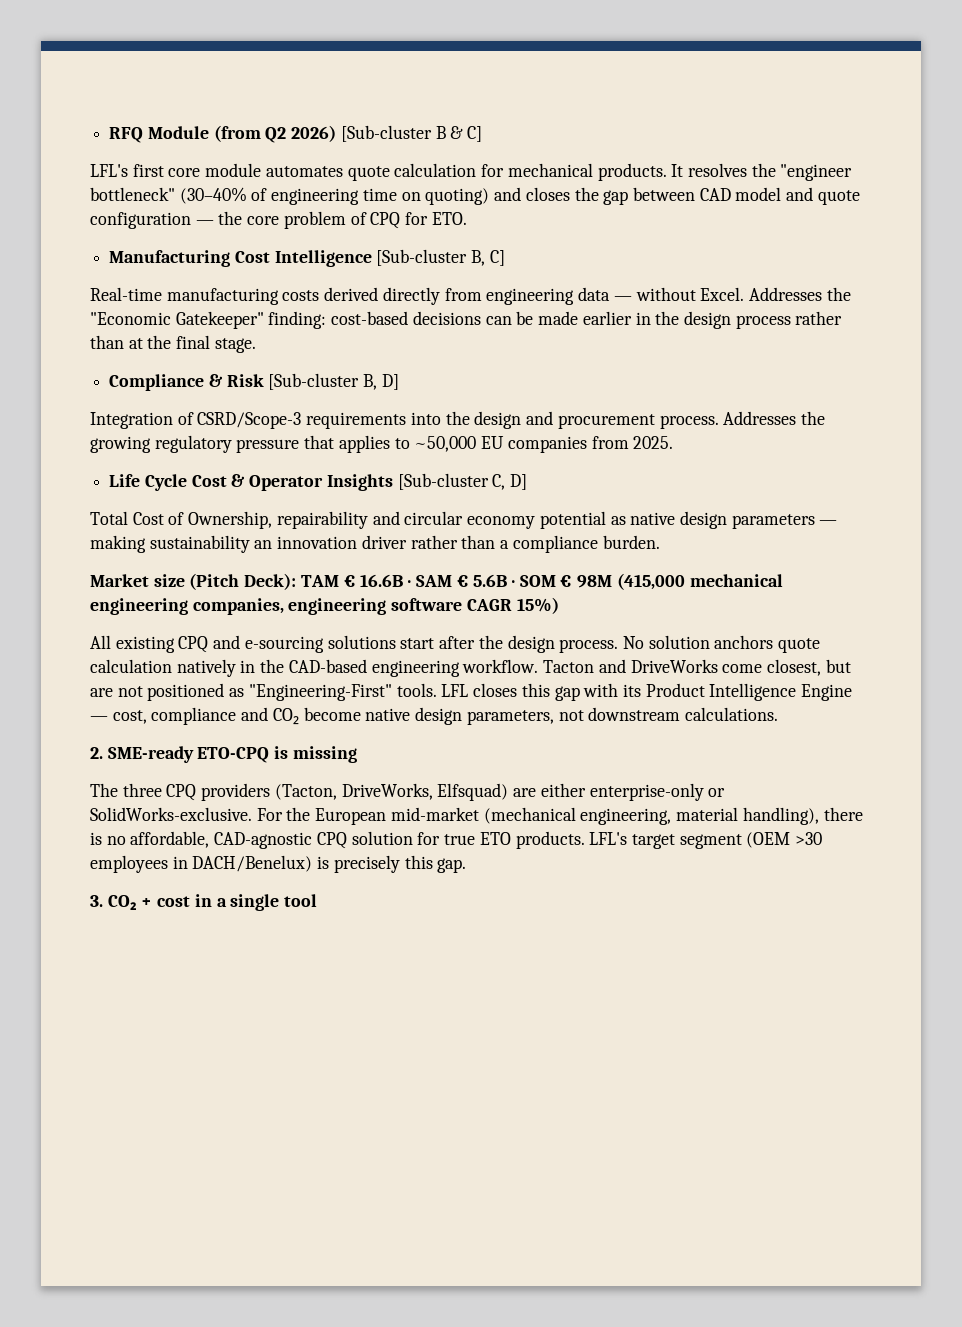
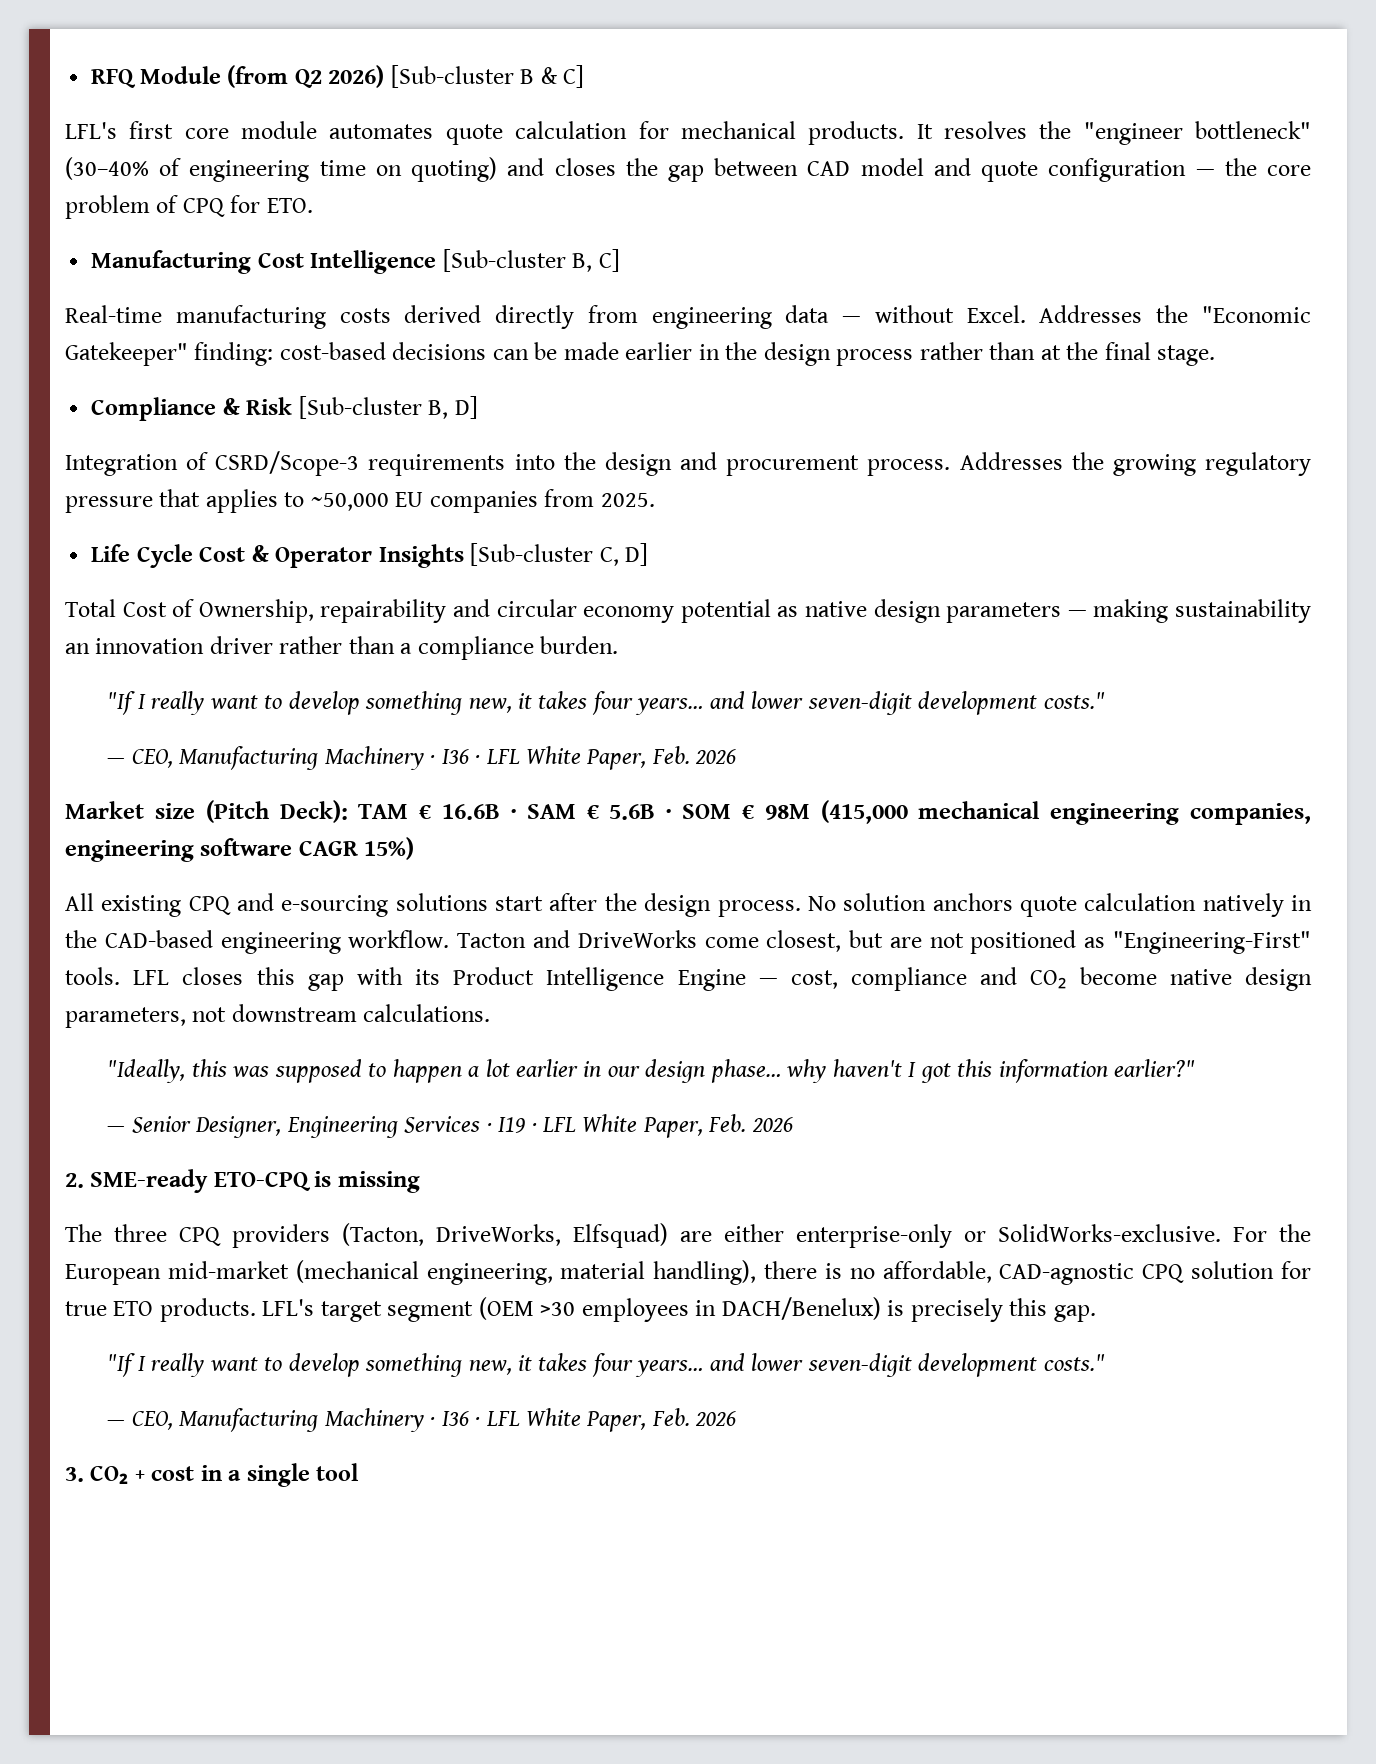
(660, 542) none -> [107,691,1105,715] [107,746,737,770] // "If I really want to develop something new, it takes four years… and lower seven-digit development costs." // — CEO, Manufacturing Machinery · I36 · LFL White Paper, Feb. 2026
(778, 714) none -> [107,1059,1196,1083] [107,1114,793,1138] // "Ideally, this was supposed to happen a lot earlier in our design phase… why haven't I got this information earlier?" // — Senior Designer, Engineering Services · I19 · LFL White Paper, Feb. 2026
(467, 865) none -> [107,1353,1105,1377] [107,1408,737,1432] // "If I really want to develop something new, it takes four years… and lower seven-digit development costs." // — CEO, Manufacturing Machinery · I36 · LFL White Paper, Feb. 2026

